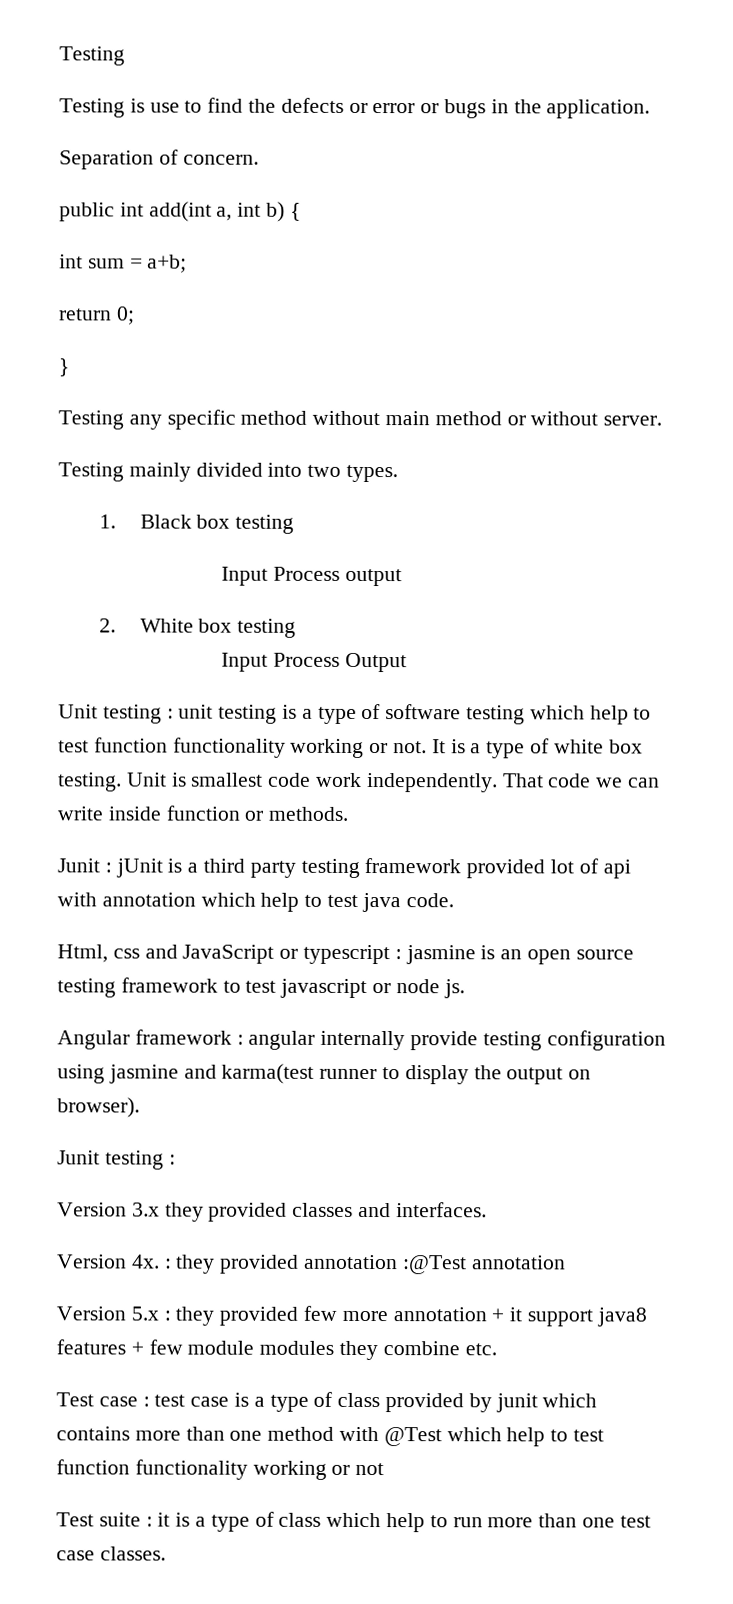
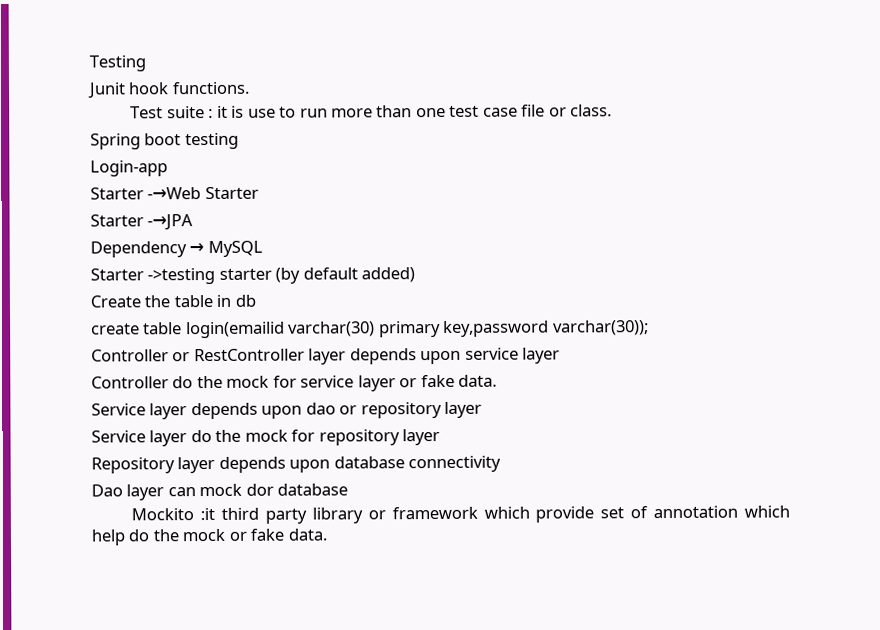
[59,97,651,119] [59,149,259,170] [59,201,301,222] [59,254,188,273] [59,306,135,325] [58,358,69,377] [58,409,663,430] [58,462,399,483] [98,514,295,534] [221,566,402,587] [98,618,297,638] [221,652,407,673] [58,703,652,725] [58,737,643,759] [58,772,661,793] [57,805,349,821] [57,857,631,879] [57,892,454,913] [57,944,634,965] [57,977,465,999] [57,1029,666,1051] [57,1063,592,1085] [57,1097,140,1118] [57,1150,176,1170] [57,1202,487,1222] [57,1254,566,1275] [56,1305,647,1327] [56,1339,497,1361] [56,1391,598,1413] [56,1426,605,1447] [56,1459,385,1480] Testing is use to find the defects or error or bugs in the application. // Separation of concern. // public int add(int a, int b) { // int sum = a+b; // return 0; // } // Testing any specific method without main method or without server. // Testing mainly divided into two types. // 1. Black box testing // Input Process output // 2. White box testing // Input Process Output // Unit testing : unit testing is a type of software testing which help to test function functionality working or not. It is a type of white box testing. Unit is smallest code work independently. That code we can write inside function or methods. // Junit : jUnit is a third party testing framework provided lot of api with annotation which help to test java code. // Html, css and JavaScript or typescript : jasmine is an open source testing framework to test javascript or node js. // Angular framework : angular internally provide testing configuration using jasmine and karma(test runner to display the output on browser). // Junit testing : // Version 3.x they provided classes and interfaces. // Version 4x. : they provided annotation :@Test annotation // Version 5.x : they provided few more annotation + it support java8 features + few module modules they combine etc. // Test case : test case is a type of class provided by junit which contains more than one method with @Test which help to test function functionality working or not -> [87,81,250,99] Junit hook functions.
[195,1511,426,1533] a type of class which help -> [247,108,276,118] use
[99,1546,166,1561] classes. -> [521,104,613,117] [90,132,239,150] [90,160,168,177] [90,186,259,200] [90,214,194,231] [90,240,263,258] [90,267,416,285] [90,294,256,308] [91,320,649,339] [91,347,561,365] [91,374,498,392] [91,401,483,420] [91,428,441,447] [91,455,502,474] [91,483,349,501] [131,505,790,524] [91,528,327,546] file or class. // Spring boot testing // Login-app // Starter -→Web Starter // Starter -→JPA // Dependency → MySQL // Starter ->testing starter (by default added) // Create the table in db // create table login(emailid varchar(30) primary key,password varchar(30)); // Controller or RestController layer depends upon service layer // Controller do the mock for service layer or fake data. // Service layer depends upon dao or repository layer // Service layer do the mock for repository layer // Repository layer depends upon database connectivity // Dao layer can mock dor database // Mockito :it third party library or framework which provide set of annotation which help do the mock or fake data.

